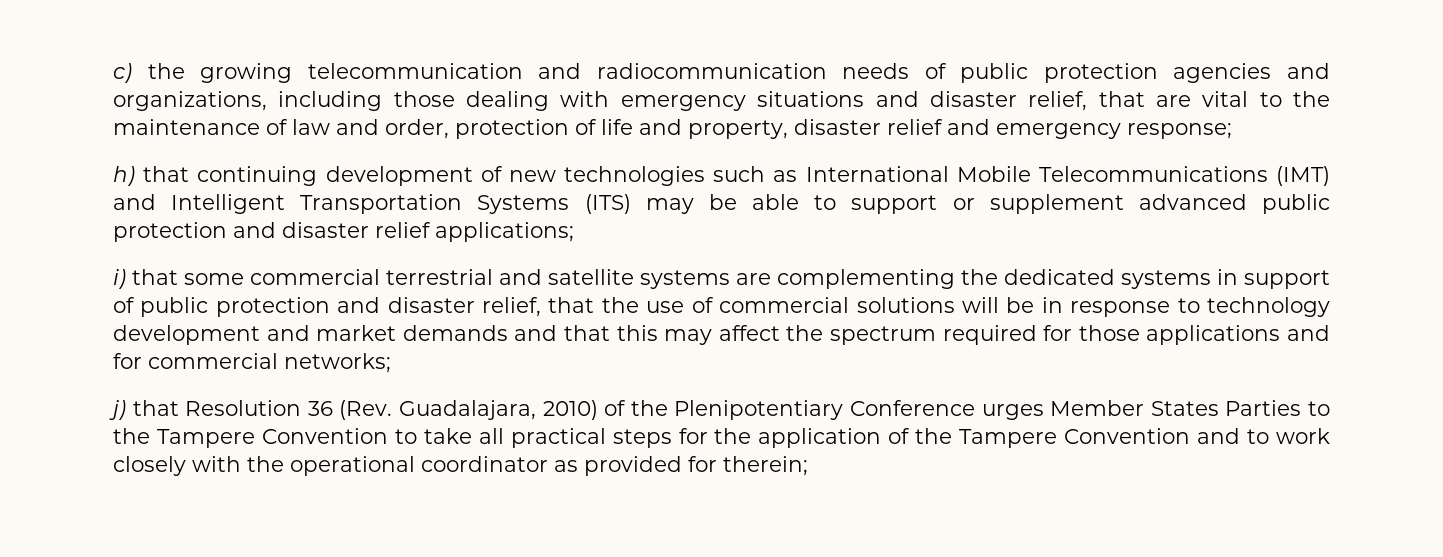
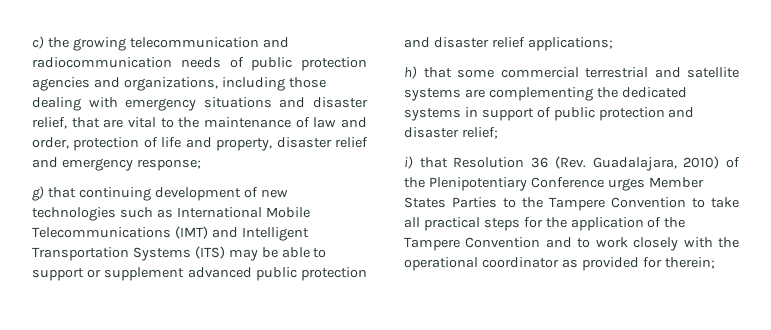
[113,166,135,186] h) -> [32,186,44,201] g)
[113,269,126,289] i) -> [404,66,417,79] h)
[482,297,1330,317] [113,325,1330,345] [113,353,391,373] [109,400,126,420] relief, that the use of commercial solutions will be in response to technology development and market demands and that this may affect the spectrum required for those applications and for commercial networks; // j) -> [461,127,498,139] [404,156,413,169] relief; // i)

